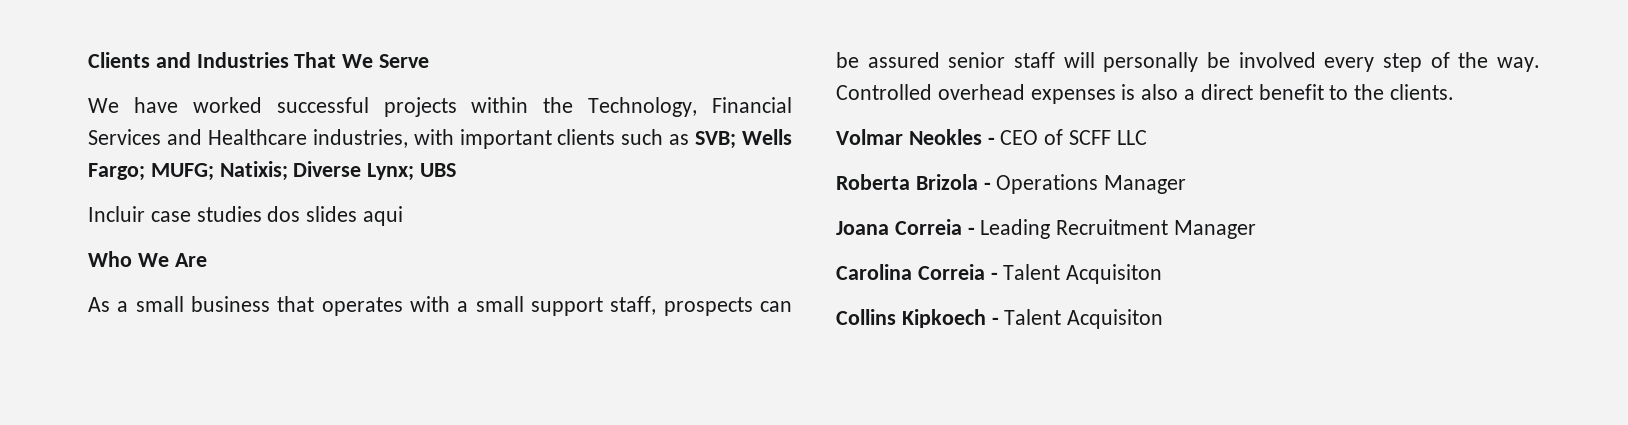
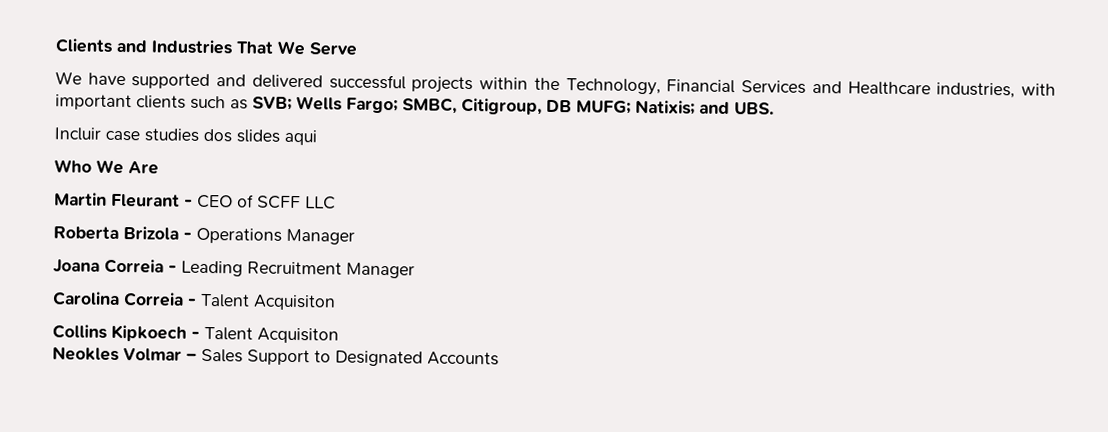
[192,97,262,113] worked -> [131,73,323,90] supported and delivered
[150,161,457,181] MUFG; Natixis; Diverse Lynx; UBS -> [402,97,774,115] SMBC, Citigroup, DB MUFG; Natixis; and UBS.
[88,296,792,316] [836,52,1540,72] [836,84,1455,104] [836,129,982,145] As a small business that operates with a small support staff, prospects can be assured senior staff will personally be involved every step of the way. Controlled overhead expenses is also a direct benefit to the clients. // Volmar Neokles -> [54,192,180,208] Martin Fleurant
(1164, 319) none -> [52,346,499,367] // Neokles Volmar – Sales Support to Designated Accounts

